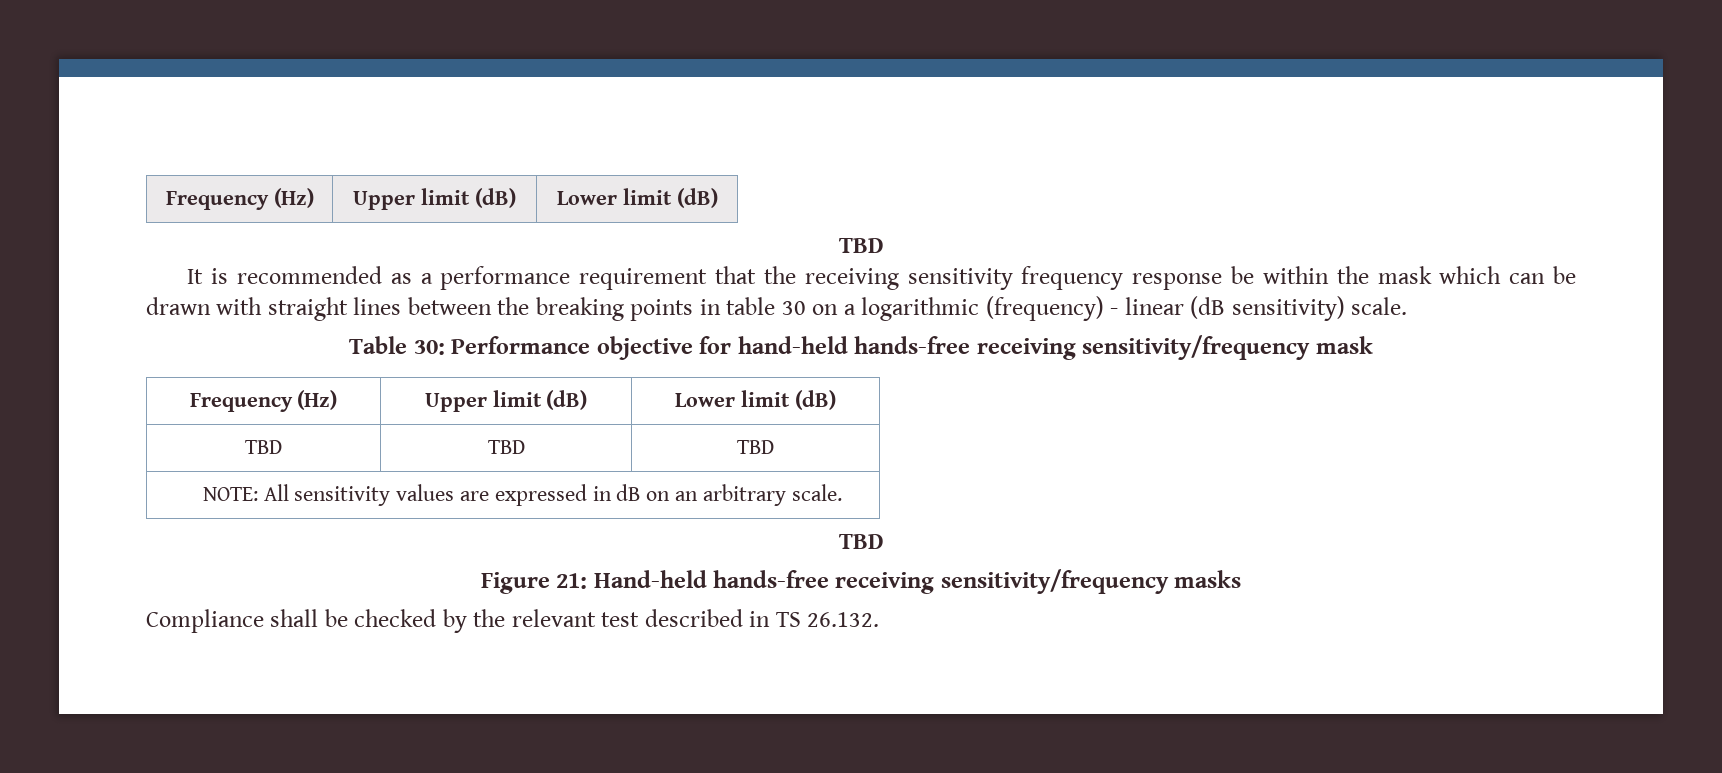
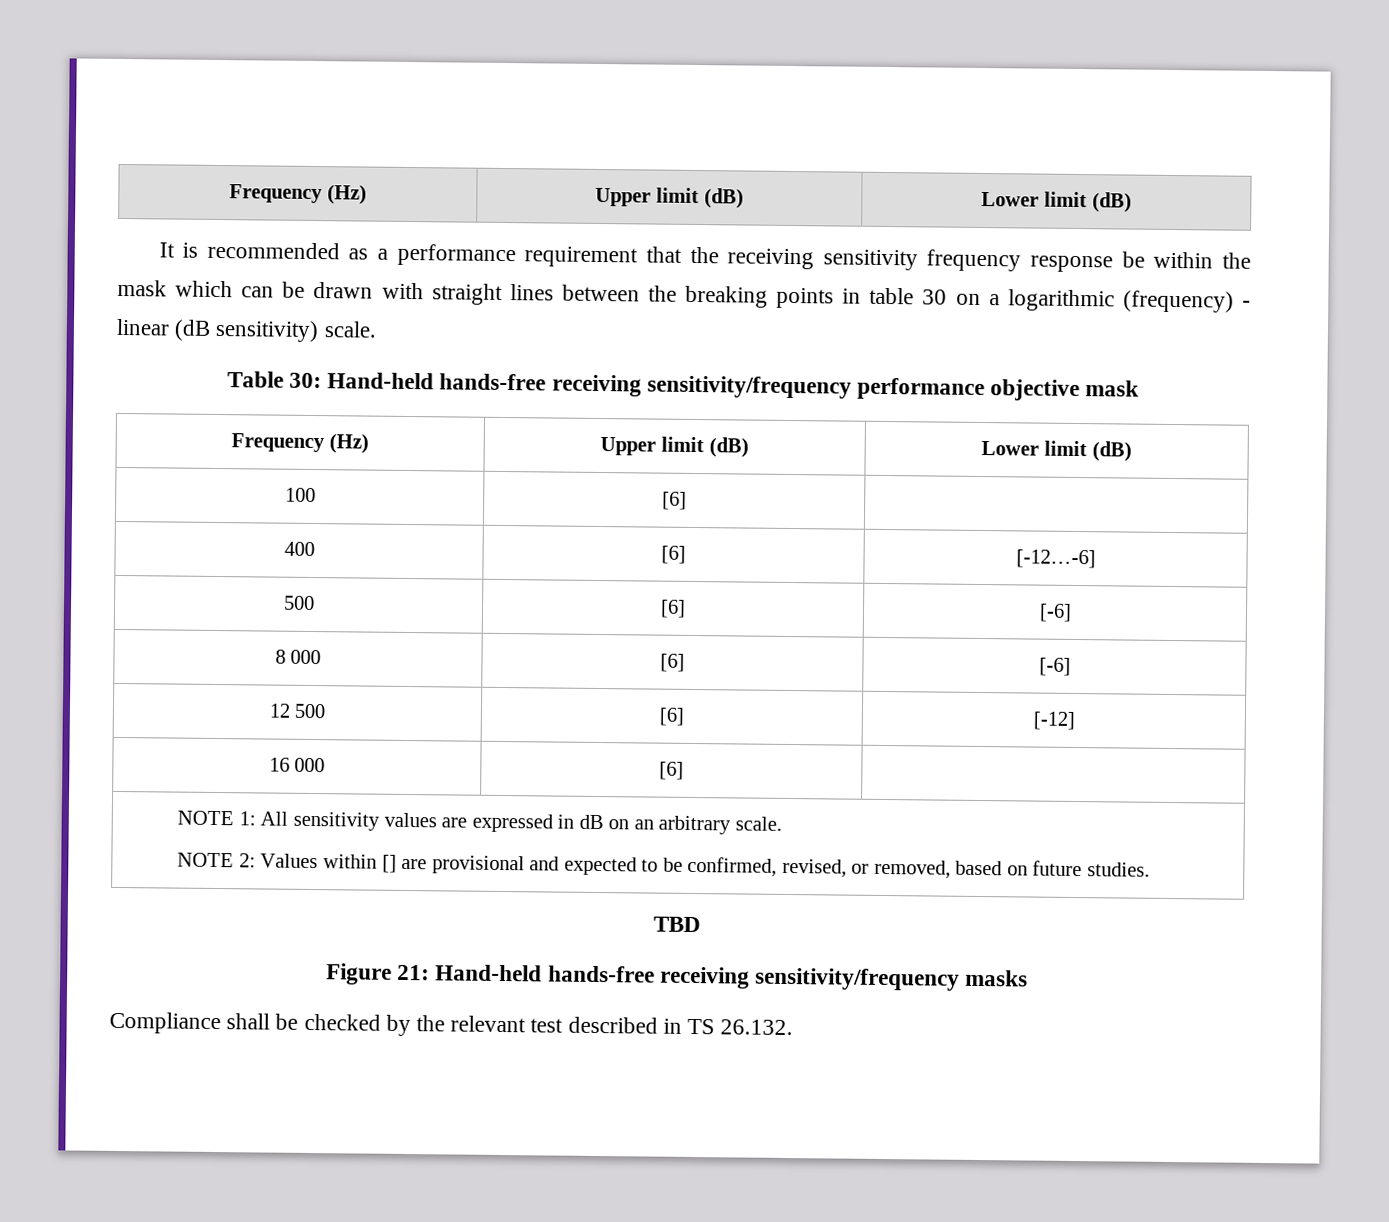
[165,188,314,210] [353,188,516,210] [556,188,718,208] [838,238,884,253] Frequency (Hz) | Upper limit (dB) | Lower limit (dB) // TBD -> [229,184,367,205] [595,187,744,209] [981,191,1132,213] Frequency (Hz) | Upper limit (dB) | Lower limit (dB)
[451,335,1311,360] Performance objective for hand-held hands-free receiving sensitivity/frequency -> [327,372,1081,402] Hand-held hands-free receiving sensitivity/frequency performance objective
[245,440,282,454] [487,440,525,454] [737,440,774,454] [202,487,258,501] TBD | TBD | TBD // NOTE: -> [284,487,316,503] [662,491,687,510] [283,541,315,557] [661,545,686,564] [1015,549,1096,569] [282,595,315,611] [660,599,686,618] [1038,603,1072,622] [274,649,322,665] [660,653,685,672] [1038,657,1071,676] [268,703,327,719] [659,707,684,726] [1032,711,1075,730] [268,757,326,773] [659,761,684,780] [177,810,256,826] 100 | [6] | // 400 | [6] | [-12…-6] // 500 | [6] | [-6] // 8 000 | [6] | [-6] // 12 500 | [6] | [-12] // 16 000 | [6] | // NOTE 1:
(842, 492) none -> [177,852,1151,879] // NOTE 2: Values within [] are provisional and expected to be confirmed, revised, or removed, based on future studies.

